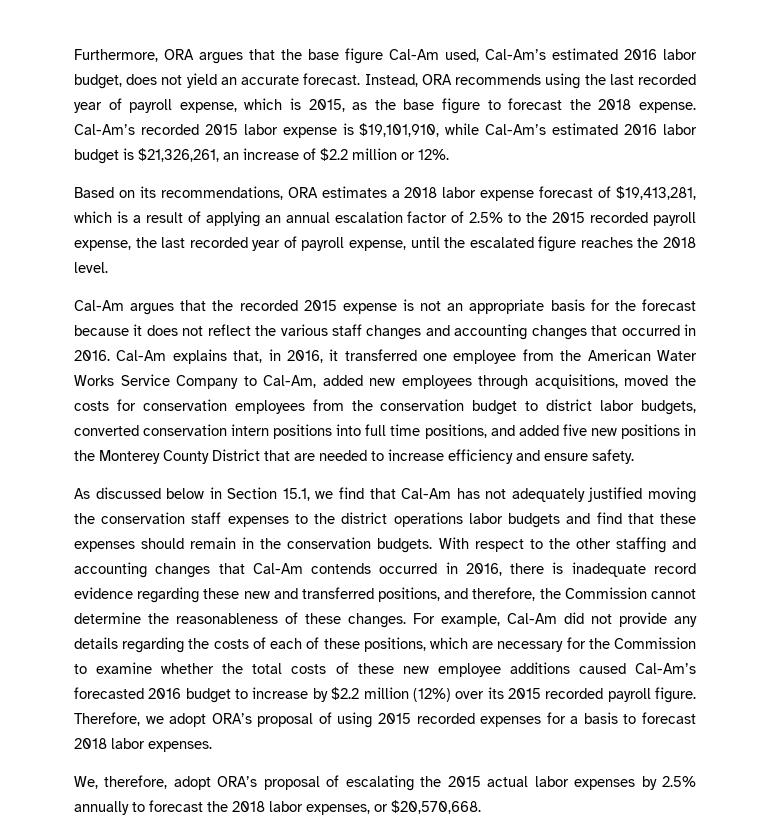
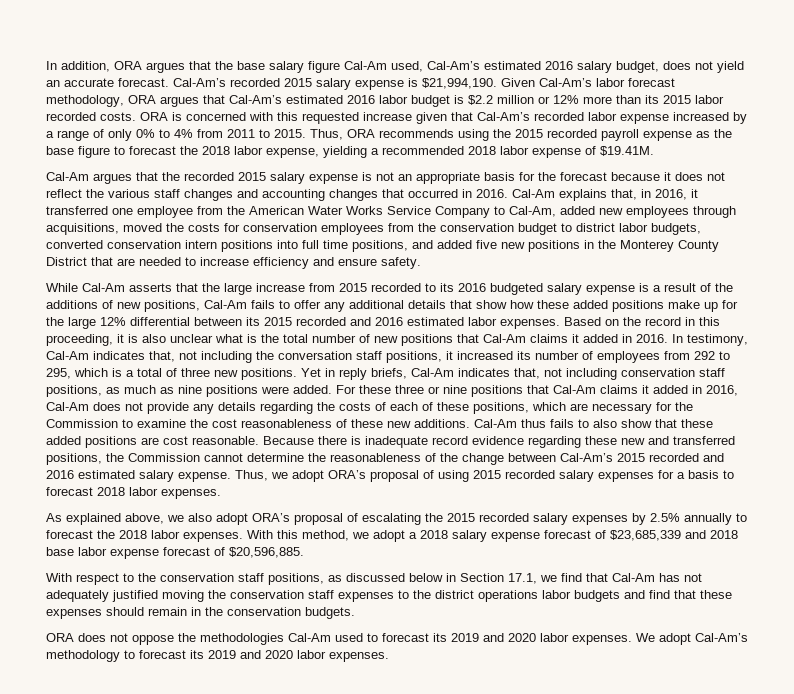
[74,49,158,62] Furthermore, -> [46,61,110,72] In addition,
(339, 54) none -> [269,61,304,73] salary
[663,49,697,60] labor -> [577,61,612,73] salary
[364,73,696,89] [74,98,345,113] Instead, ORA recommends using the last recorded year of payroll expense, which is 2015, -> [173,78,675,90] [46,95,724,107] [46,112,747,124] [46,129,692,141] Cal-Am’s recorded 2015 salary expense is $21,994,190. Given Cal-Am’s labor forecast methodology, ORA argues that Cal-Am’s estimated 2016 labor budget is $2.2 million or 12% more than its 2015 labor recorded costs. ORA is concerned with this requested increase given that Cal-Am’s recorded labor expense increased by a range of only 0% to 4% from 2011 to 2015. Thus, ORA recommends using the 2015 recorded payroll expense
[639,102,697,113] [74,123,697,138] [74,148,449,164] [74,186,696,201] [74,211,696,227] [74,236,696,252] [74,262,108,273] expense. Cal-Am’s recorded 2015 labor expense is $19,101,910, while Cal-Am’s estimated 2016 labor budget is $21,326,261, an increase of $2.2 million or 12%. // Based on its recommendations, ORA estimates a 2018 labor expense forecast of $19,413,281, which is a result of applying an annual escalation factor of 2.5% to the 2015 recorded payroll expense, the last recorded year of payroll expense, until the escalated figure reaches the 2018 level. -> [234,146,654,158] labor expense, yielding a recommended 2018 labor expense of $19.41M.
(337, 305) none -> [270,172,305,184] salary
[74,488,90,499] As -> [46,283,733,295] [46,300,738,312] [46,317,720,329] [46,334,748,346] [46,351,730,363] [46,368,725,380] [46,385,738,397] [46,402,693,414] [46,419,713,428] [46,436,735,448] [46,453,724,465] [46,470,734,482] [46,487,221,499] [46,513,747,525] [46,530,738,542] [46,547,304,559] [46,573,342,585] While Cal-Am asserts that the large increase from 2015 recorded to its 2016 budgeted salary expense is a result of the additions of new positions, Cal-Am fails to offer any additional details that show how these added positions make up for the large 12% differential between its 2015 recorded and 2016 estimated labor expenses. Based on the record in this proceeding, it is also unclear what is the total number of new positions that Cal-Am claims it added in 2016. In testimony, Cal-Am indicates that, not including the conversation staff positions, it increased its number of employees from 292 to 295, which is a total of three new positions. Yet in reply briefs, Cal-Am indicates that, not including conservation staff positions, as much as nine positions were added. For these three or nine positions that Cal-Am claims it added in 2016, Cal-Am does not provide any details regarding the costs of each of these positions, which are necessary for the Commission to examine the cost reasonableness of these new additions. Cal-Am thus fails to also show that these added positions are cost reasonable. Because there is inadequate record evidence regarding these new and transferred positions, the Commission cannot determine the reasonableness of the change between Cal-Am’s 2015 recorded and 2016 estimated salary expense. Thus, we adopt ORA’s proposal of using 2015 recorded salary expenses for a basis to forecast 2018 labor expenses. // As explained above, we also adopt ORA’s proposal of escalating the 2015 recorded salary expenses by 2.5% annually to forecast the 2018 labor expenses. With this method, we adopt a 2018 salary expense forecast of $23,685,339 and 2018 base labor expense forecast of $20,596,885. // With respect to the conservation staff positions, as
[282,488,310,501] 15.1, -> [508,573,537,584] 17.1,
[438,537,697,553] [74,562,696,578] [74,587,696,603] [74,612,697,628] [74,637,696,653] [74,662,696,677] [74,687,696,703] [74,712,696,728] [74,738,212,752] [74,775,696,791] [74,800,481,815] With respect to the other staffing and accounting changes that Cal-Am contends occurred in 2016, there is inadequate record evidence regarding these new and transferred positions, and therefore, the Commission cannot determine the reasonableness of these changes. For example, Cal-Am did not provide any details regarding the costs of each of these positions, which are necessary for the Commission to examine whether the total costs of these new employee additions caused Cal-Am’s forecasted 2016 budget to increase by $2.2 million (12%) over its 2015 recorded payroll figure. Therefore, we adopt ORA’s proposal of using 2015 recorded expenses for a basis to forecast 2018 labor expenses. // We, therefore, adopt ORA’s proposal of escalating the 2015 actual labor expenses by 2.5% annually to forecast the 2018 labor expenses, or $20,570,668. -> [46,633,748,645] [46,650,389,662] // ORA does not oppose the methodologies Cal-Am used to forecast its 2019 and 2020 labor expenses. We adopt Cal-Am’s methodology to forecast its 2019 and 2020 labor expenses.

